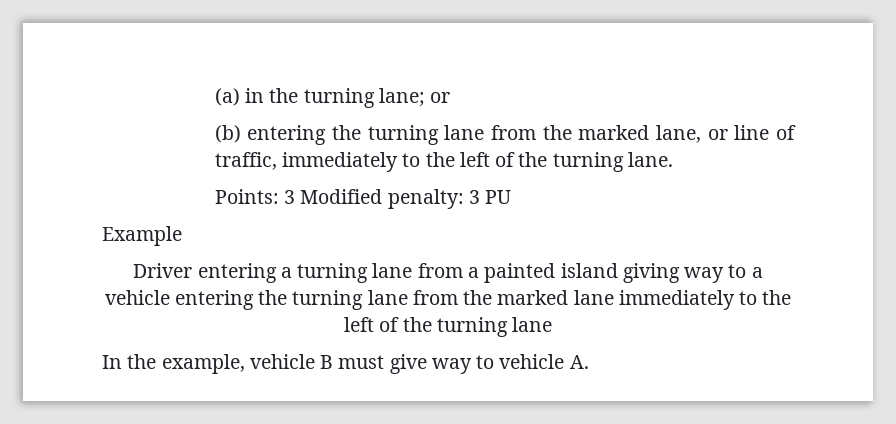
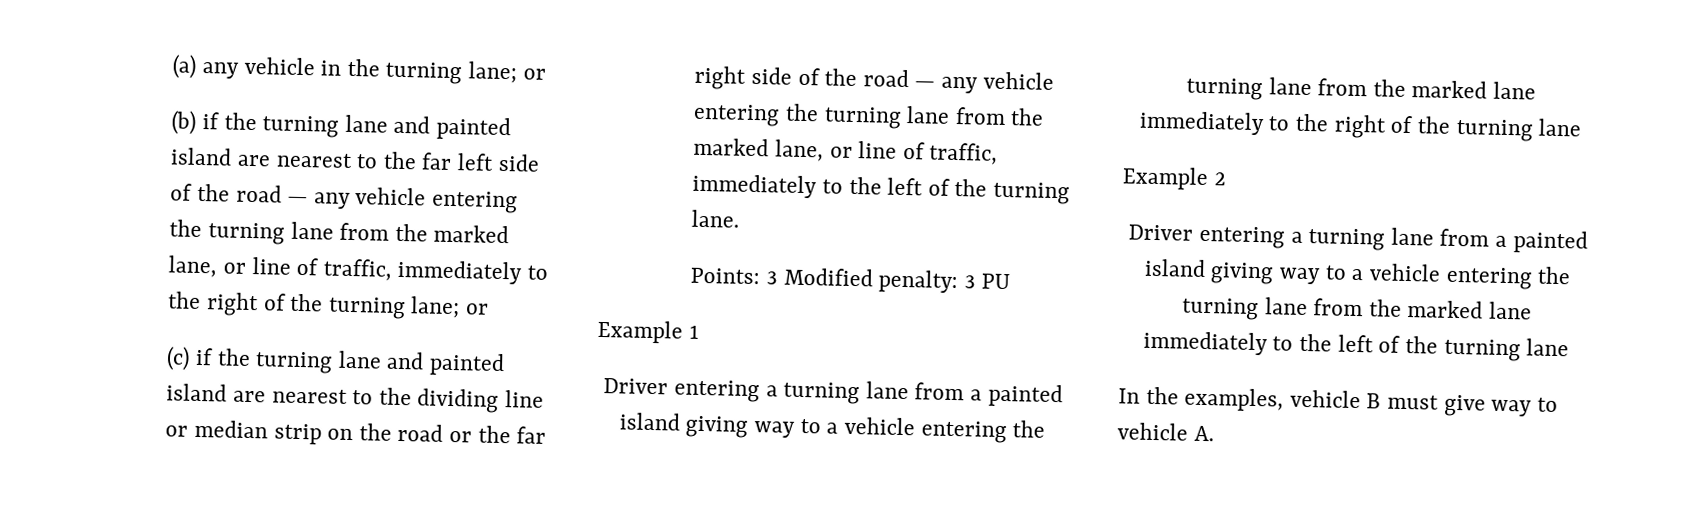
(240, 97) none -> [201,56,315,79] any vehicle
(241, 134) none -> [201,111,512,141] [170,147,540,172] [170,183,519,214] [169,219,510,245] [168,255,549,285] [167,291,490,320] [166,346,506,377] [166,383,545,413] [165,419,547,445] [694,65,1054,94] if the turning lane and painted island are nearest to the far left side of the road — any vehicle entering the turning lane from the marked lane, or line of traffic, immediately to the right of the turning lane; or // (c) if the turning lane and painted island are nearest to the dividing line or median strip on the road or the far right side of the road — any vehicle
(182, 236) none -> [688,324,699,339] [603,378,1063,408] [618,412,1046,444] [1185,77,1537,101] [1138,110,1583,142] [1122,166,1226,191] 1 // Driver entering a turning lane from a painted island giving way to a vehicle entering the turning lane from the marked lane immediately to the right of the turning lane // Example 2
[161,354,245,374] example, -> [1184,387,1285,412] examples,

